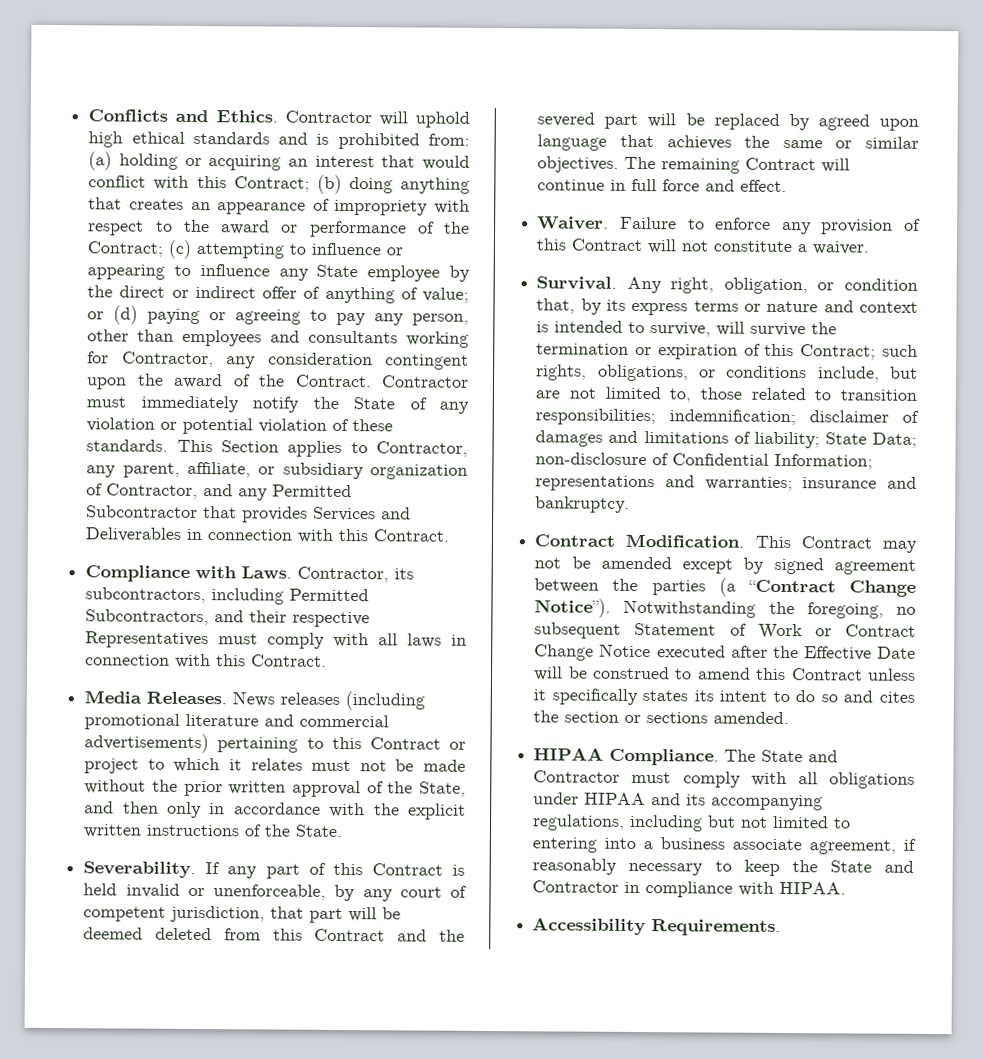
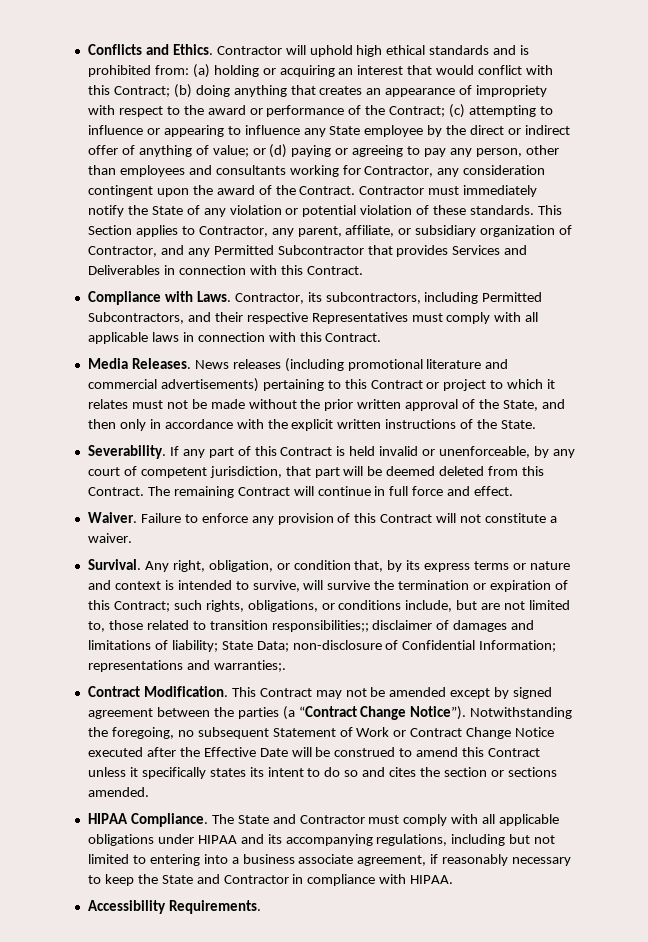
(399, 639) none -> [87,332,148,344] applicable
[314,928,465,942] [537,112,919,131] [537,134,919,151] [537,156,620,173] Contract and the severed part will be replaced by agreed upon language that achieves the same or similar objectives. -> [87,487,144,496] Contract.
[535,408,797,426] responsibilities; indemnification; -> [271,620,369,632] responsibilities;;
[704,476,917,492] [535,496,631,513] warranties; insurance and bankruptcy. -> [213,660,286,672] warranties;.
(818, 778) none -> [499,814,560,826] applicable

